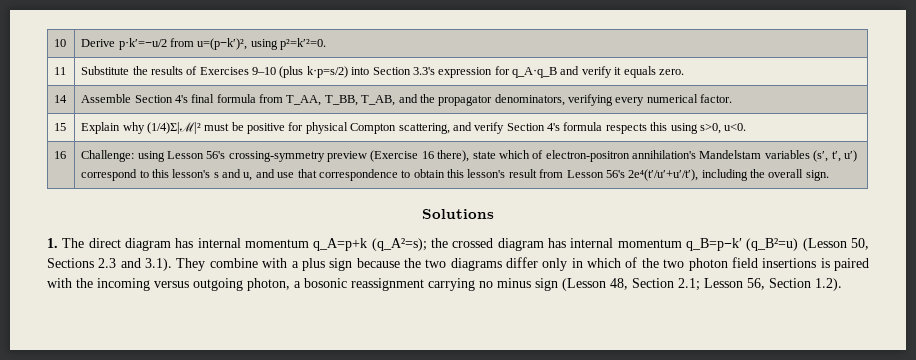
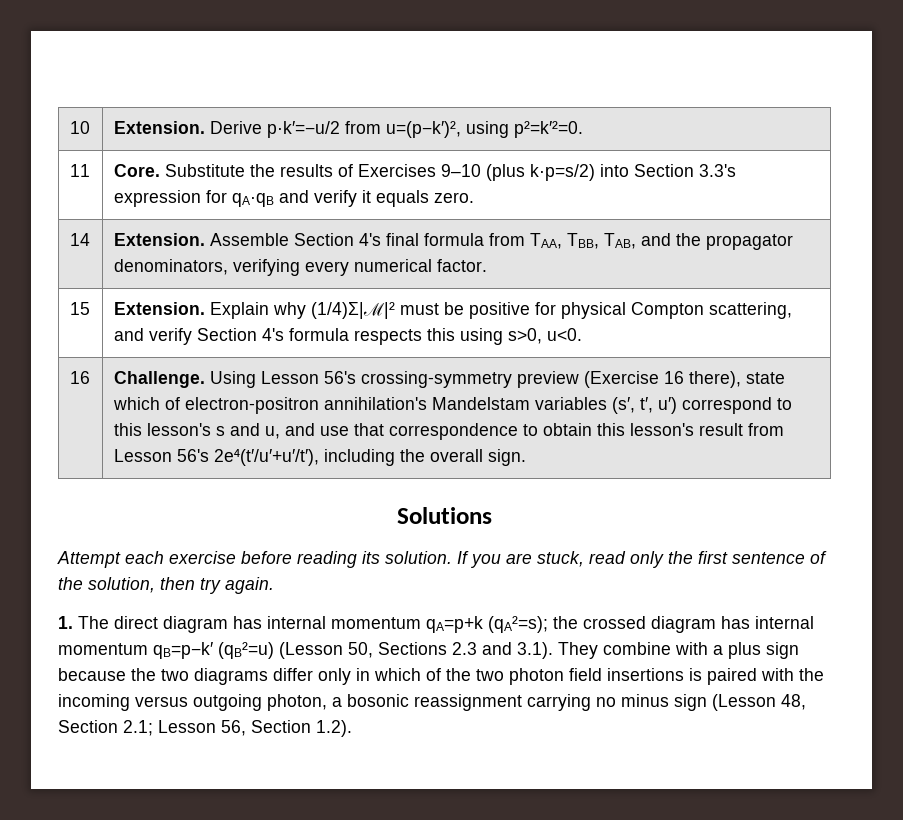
(67, 43) none -> [113,121,205,134] Extension.
(67, 71) none -> [113,164,160,177] Core.
[512,67,558,78] q_A·q_B -> [231,193,274,207] qA·qB
(68, 99) none -> [113,233,205,246] Extension.
[286,95,396,106] T_AA, T_BB, T_AB, -> [529,233,636,249] TAA, TBB, TAB,
(67, 127) none -> [113,302,205,315] Extension.
[81,150,165,162] Challenge: using -> [113,371,256,388] Challenge. Using
(494, 214) none -> [57,551,827,568] [58,577,274,594] // Attempt each exercise before reading its solution. If you are stuck, read only the first sentence of the solution, then try again.
[313,238,427,251] q_A=p+k (q_A²=s); -> [426,616,548,633] qA=p+k (qA²=s);
[686,238,799,251] q_B=p−k′ (q_B²=u) -> [153,642,274,659] qB=p−k′ (qB²=u)

